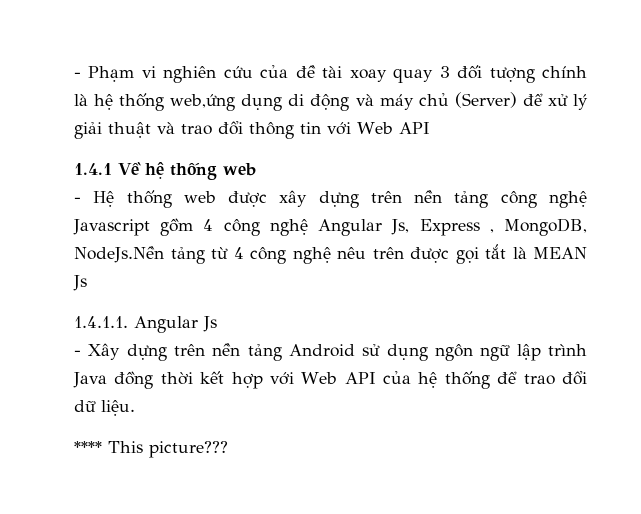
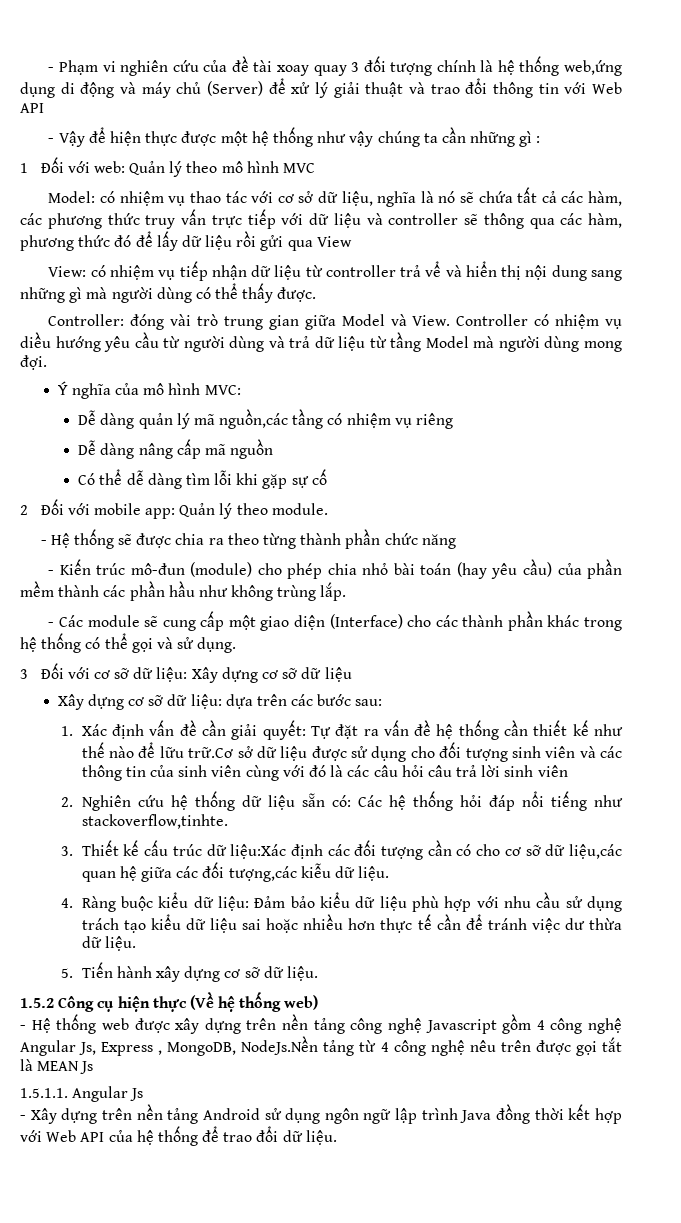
[74,162,256,180] 1.4.1 Về hệ thống web -> [48,127,541,147] [20,157,316,177] [48,187,622,207] [20,209,622,229] [20,231,352,251] [48,261,623,281] [20,283,317,303] [48,314,622,330] [20,332,622,352] [20,355,47,370] [57,381,241,399] [78,409,454,429] [78,439,274,459] [78,469,327,489] [20,499,328,519] [40,529,456,549] [48,559,622,579] [20,581,347,601] [48,611,622,631] [20,633,237,653] [20,663,352,683] [57,694,383,710] [61,720,623,740] [81,742,622,762] [81,765,568,781] [61,791,623,811] [81,814,228,829] [61,840,622,860] [81,862,390,882] [61,892,622,912] [81,914,622,933] [81,936,136,951] [61,962,318,982] [20,992,319,1012] - Vậy để hiện thực được một hệ thống như vậy chúng ta cần những gì : // 1 Đối với web: Quản lý theo mô hình MVC // Model: có nhiệm vụ thao tác với cơ sở dữ liệu, nghĩa là nó sẽ chứa tất cả các hàm, các phương thức truy vấn trực tiếp với dữ liệu và controller sẽ thông qua các hàm, phương thức đó để lấy dữ liệu rồi gửi qua View // View: có nhiệm vụ tiếp nhận dữ liệu từ controller trả vể và hiển thị nội dung sang những gì mà người dùng có thể thấy được. // Controller: đóng vài trò trung gian giữa Model và View. Controller có nhiệm vụ diều hướng yêu cầu từ người dùng và trả dữ liệu từ tầng Model mà người dùng mong đợi. // Ý nghĩa của mô hình MVC: // Dễ dàng quản lý mã nguồn,các tầng có nhiệm vụ riêng // Dễ dàng nâng cấp mã nguồn // Có thể dễ dàng tìm lỗi khi gặp sự cố // 2 Đối với mobile app: Quản lý theo module. // - Hệ thống sẽ được chia ra theo từng thành phần chức năng // - Kiến trúc mô-đun (module) cho phép chia nhỏ bài toán (hay yêu cầu) của phần mềm thành các phần hầu như không trùng lắp. // - Các module sẽ cung cấp một giao diện (Interface) cho các thành phần khác trong hệ thống có thể gọi và sử dụng. // 3 Đối với cơ sỡ dữ liệu: Xây dựng cơ sỡ dữ liệu // Xây dựng cơ sỡ dữ liệu: dựa trên các bước sau: // 1. Xác định vấn đề cần giải quyết: Tự đặt ra vấn đề hệ thống cần thiết kế như thế nào để lữu trữ.Cơ sở dữ liệu được sử dụng cho đối tượng sinh viên và các thông tin của sinh viên cùng với đó là các câu hỏi câu trả lời sinh viên // 2. Nghiên cứu hệ thống dữ liệu sẵn có: Các hệ thống hỏi đáp nổi tiếng như stackoverflow,tinhte. // 3. Thiết kế cấu trúc dữ liệu:Xác định các đối tượng cần có cho cơ sỡ dữ liệu,các quan hệ giữa các đối tượng,các kiễu dữ liệu. // 4. Ràng buộc kiểu dữ liệu: Đảm bảo kiểu dữ liệu phù hợp với nhu cầu sử dụng trách tạo kiểu dữ liệu sai hoặc nhiều hơn thực tế cần để tránh việc dư thừa dữ liệu. // 5. Tiến hành xây dựng cơ sỡ dữ liệu. // 1.5.2 Công cụ hiện thực (Về hệ thống web)
[74,316,128,328] 1.4.1.1. -> [20,1088,68,1098] 1.5.1.1.
[74,441,228,458] // **** This picture??? -> (337, 1137) none

